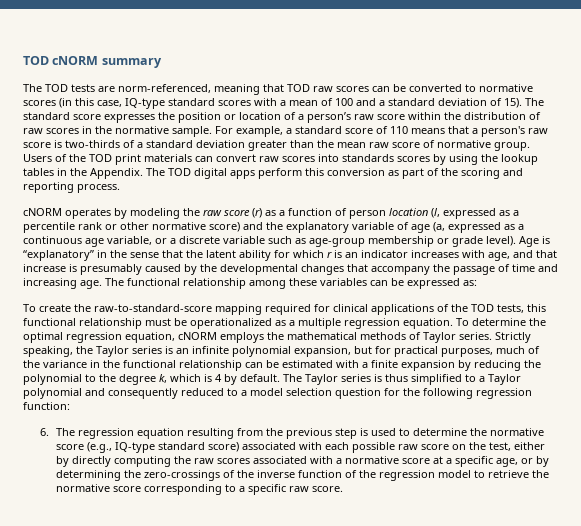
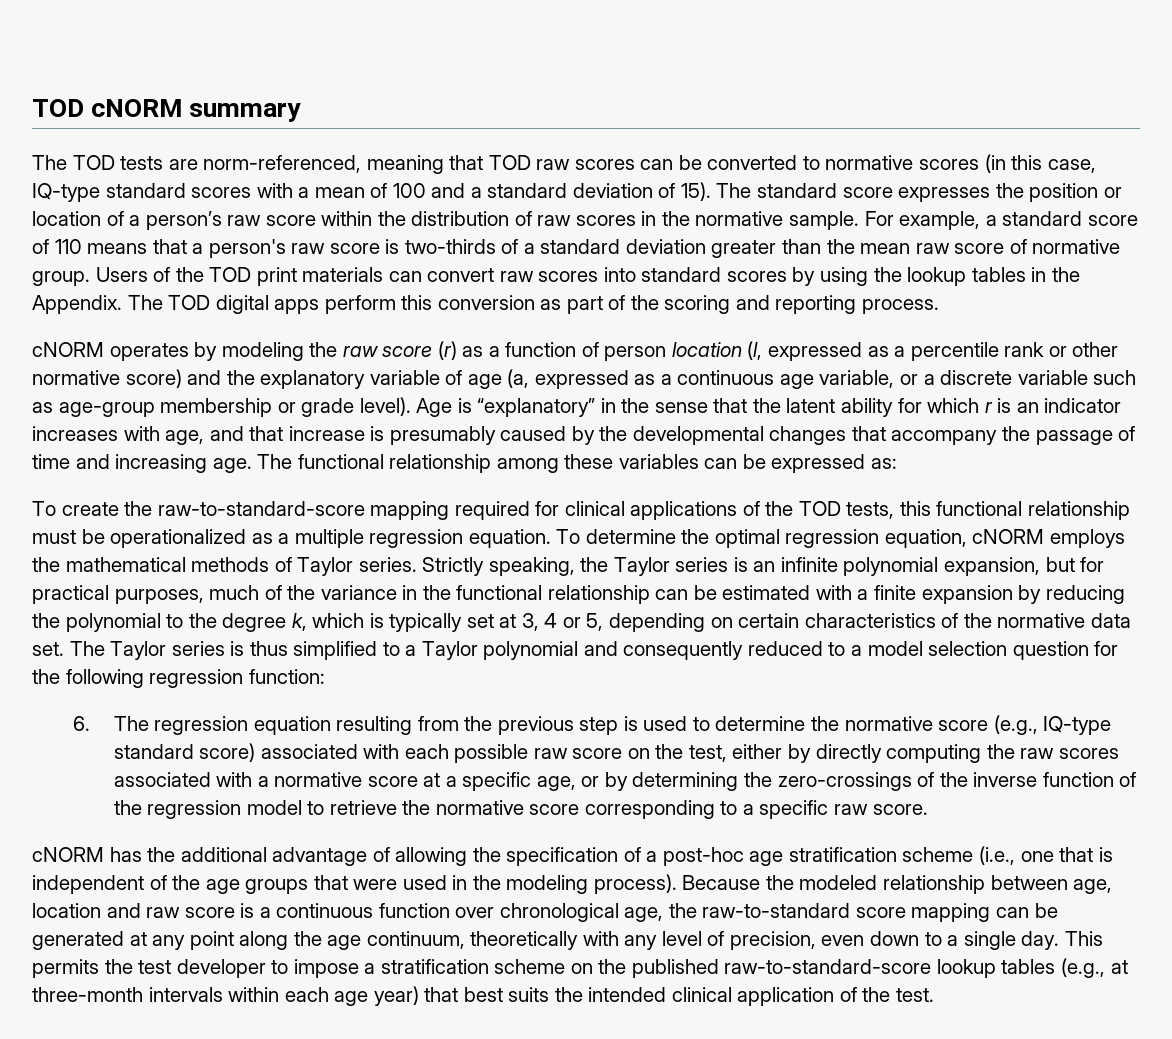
[342,154,394,162] standards -> [641,267,722,282] standard
[215,374,280,385] 4 by default. -> [389,613,1131,632] [32,642,64,656] typically set at 3, 4 or 5, depending on certain characteristics of the normative data set.
(344, 489) none -> [32,846,1113,866] [32,874,1113,894] [32,903,1058,922] [32,931,1103,950] [32,958,1128,978] [32,986,935,1006] // cNORM has the additional advantage of allowing the specification of a post-hoc age stratification scheme (i.e., one that is independent of the age groups that were used in the modeling process). Because the modeled relationship between age, location and raw score is a continuous function over chronological age, the raw-to-standard score mapping can be generated at any point along the age continuum, theoretically with any level of precision, even down to a single day. This permits the test developer to impose a stratification scheme on the published raw-to-standard-score lookup tables (e.g., at three-month intervals within each age year) that best suits the intended clinical application of the test.

